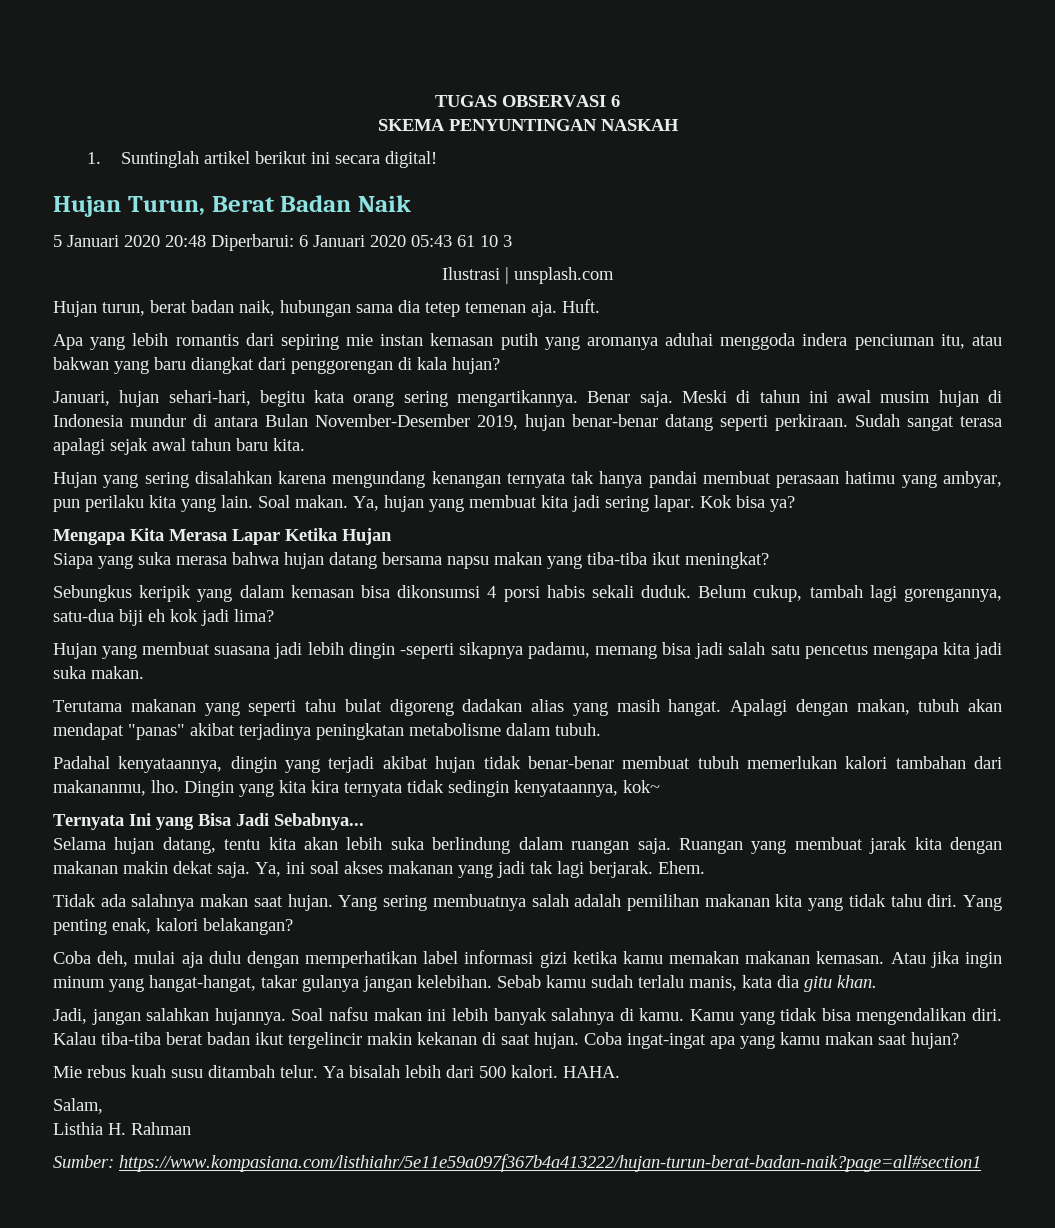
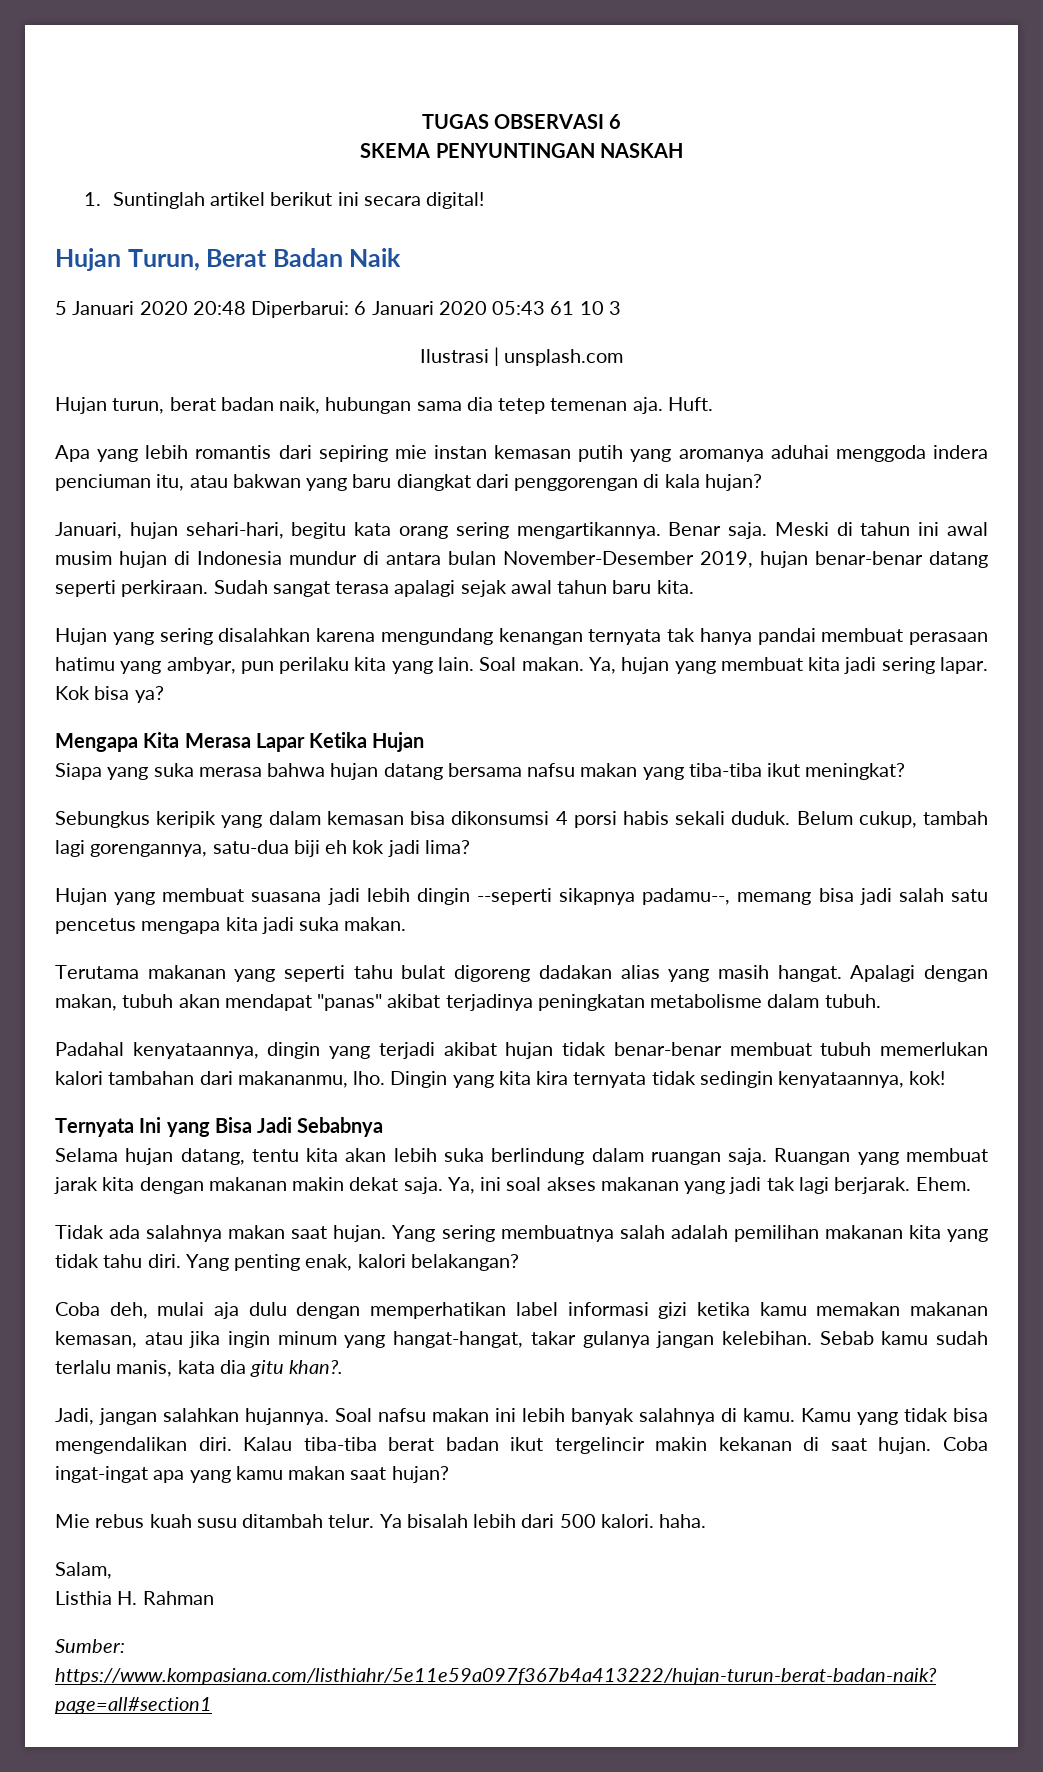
[265,414,308,427] Bulan -> [448,551,496,565] bulan
[447,556,489,569] napsu -> [527,763,576,777] nafsu
[399,642,590,659] -seperti sikapnya padamu, -> [477,888,731,905] --seperti sikapnya padamu--,
[623,780,660,793] kok~ -> [909,1071,946,1085] kok!
[274,813,364,830] Sebabnya... -> [297,1117,384,1137] Sebabnya
[816,951,926,964] kemasan. Atau -> [55,1331,183,1348] kemasan, atau
[837,975,877,988] khan. -> [289,1360,344,1374] khan?.
[563,1066,620,1078] HAHA. -> [659,1514,707,1528] haha.

